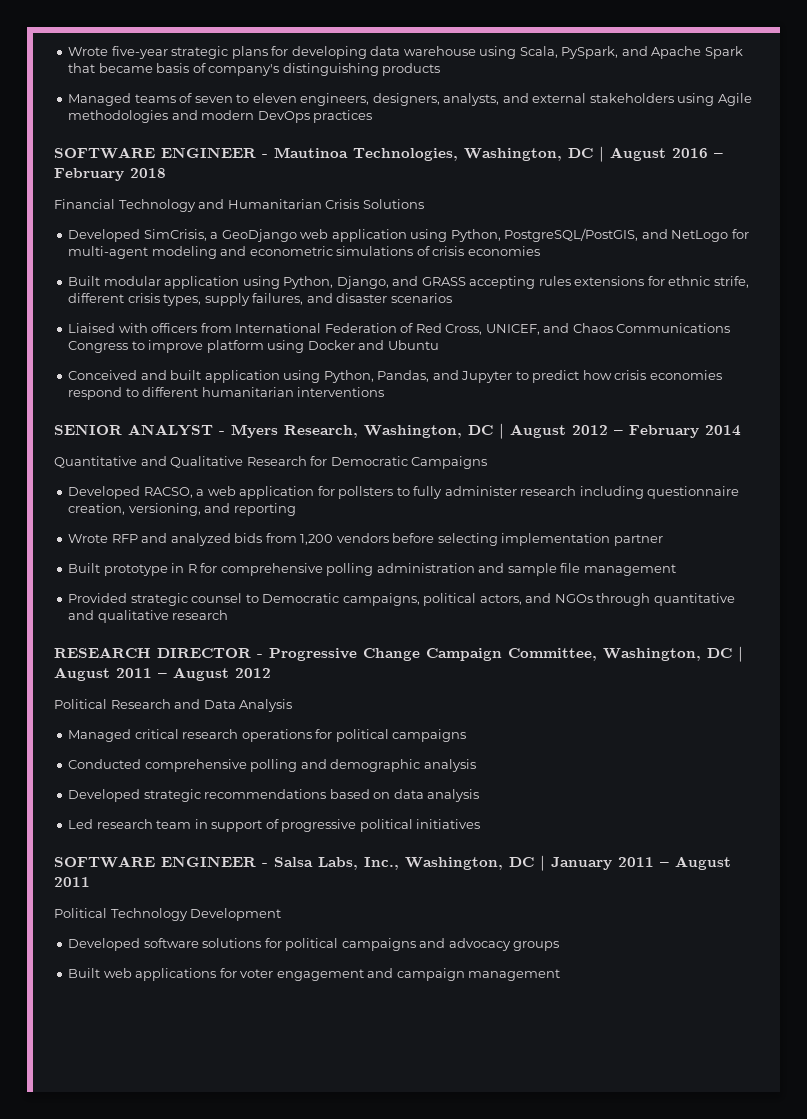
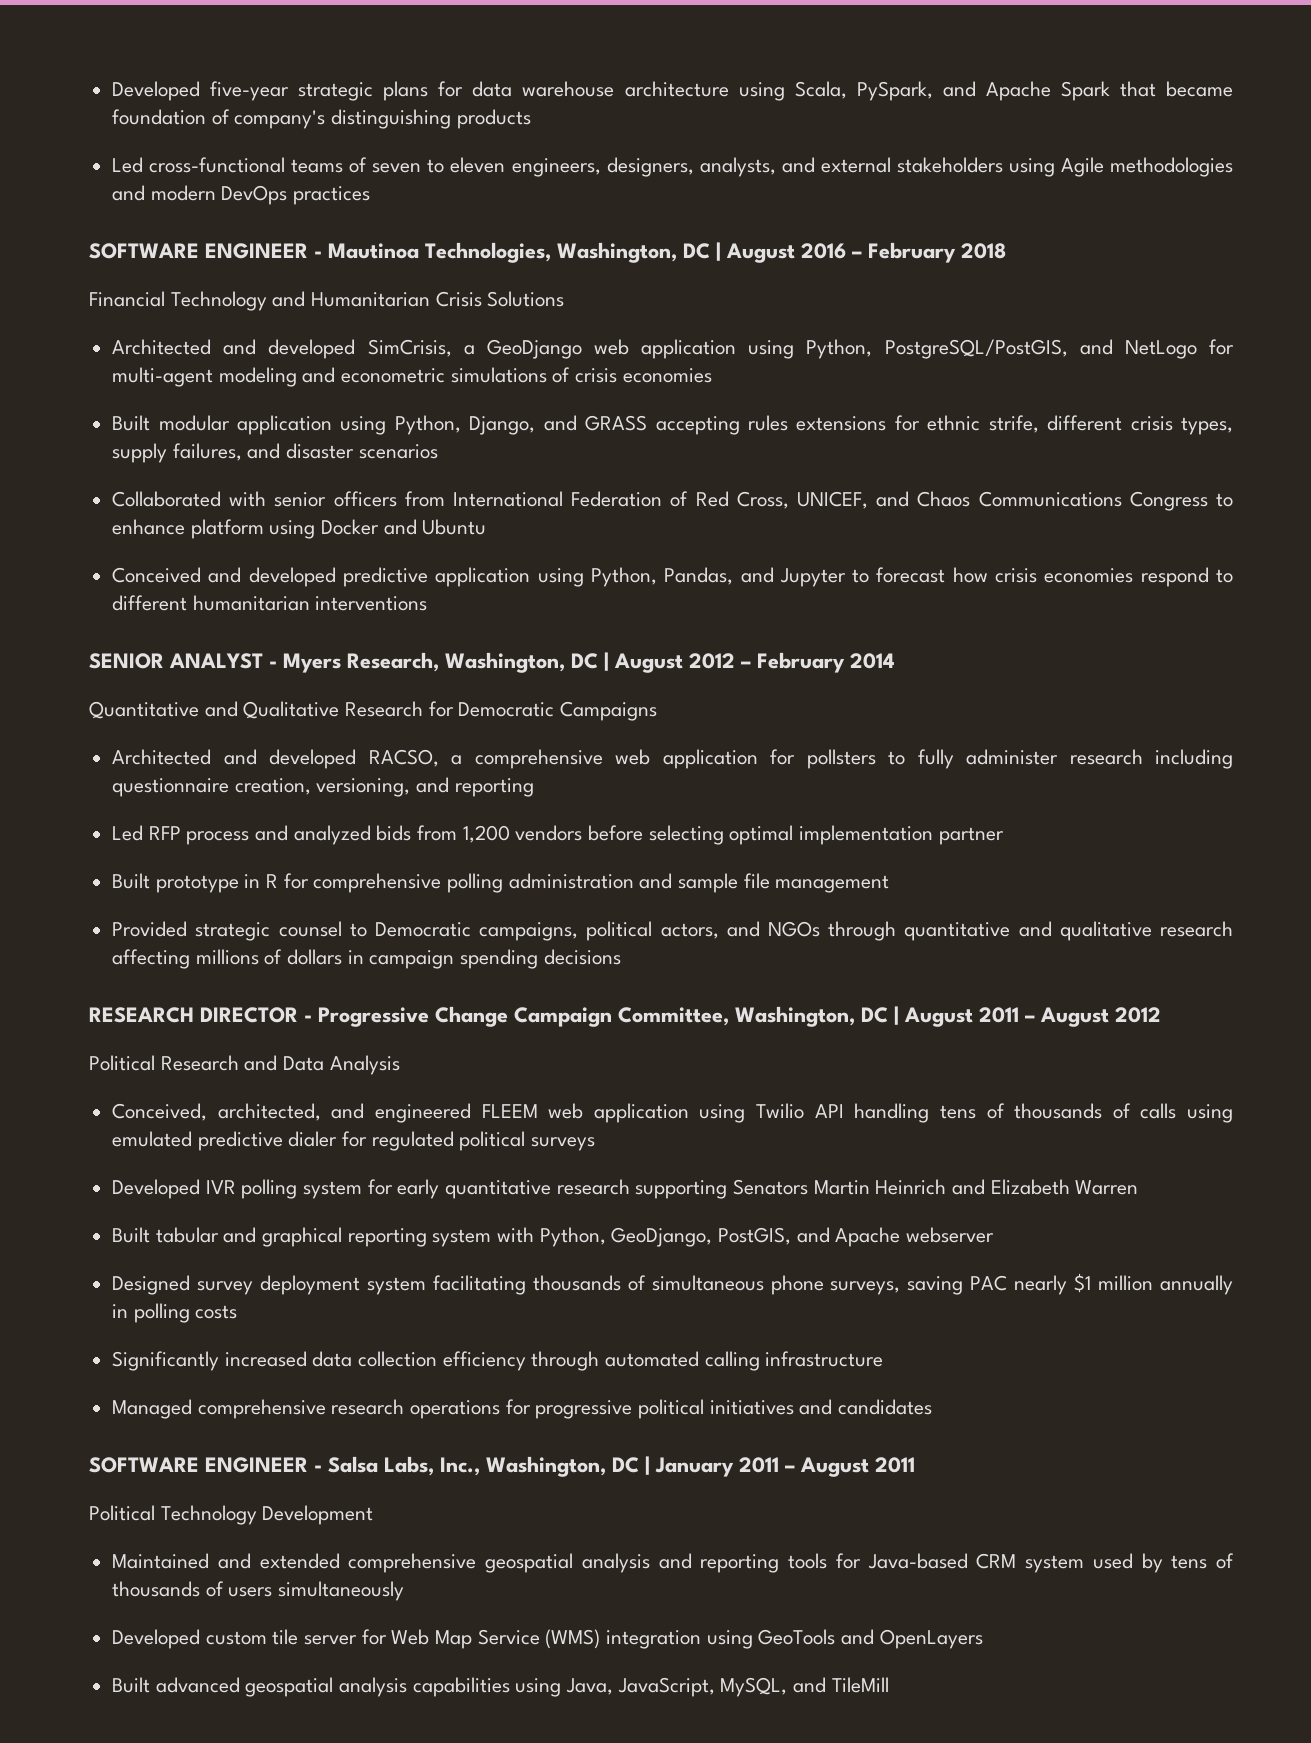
[68,47,109,56] Wrote -> [112,81,201,101] Developed
[291,46,367,59] developing -> (464, 89) none
(476, 51) none -> [624,81,729,97] architecture
[156,63,190,73] basis -> [112,109,207,125] foundation
[68,93,132,106] Managed -> [112,157,286,173] Led cross-functional
[68,229,141,242] Developed -> [112,339,356,359] Architected and developed
[68,323,148,333] Liaised with -> [112,491,327,507] Collaborated with senior
[148,340,204,353] improve -> [112,519,186,535] enhance
[170,370,202,380] built -> [248,567,429,587] developed predictive
[532,370,580,383] predict -> [876,567,946,583] forecast
[68,486,141,499] Developed -> [112,749,357,769] Architected and developed
(205, 492) none -> [474,749,603,769] comprehensive
[68,534,138,543] Wrote RFP -> [112,825,250,845] Led RFP process
(498, 539) none -> [729,825,794,845] optimal
(229, 615) none -> [112,949,621,969] affecting millions of dollars in campaign spending decisions
[68,729,179,742] // Managed critical -> [112,1103,1233,1123] [112,1131,596,1151] [112,1179,1139,1199] [112,1227,995,1247] [112,1273,1233,1295] [112,1303,238,1323] [112,1351,884,1371] [112,1399,326,1419] // Conceived, architected, and engineered FLEEM web application using Twilio API handling tens of thousands of calls using emulated predictive dialer for regulated political surveys // Developed IVR polling system for early quantitative research supporting Senators Martin Heinrich and Elizabeth Warren // Built tabular and graphical reporting system with Python, GeoDjango, PostGIS, and Apache webserver // Designed survey deployment system facilitating thousands of simultaneous phone surveys, saving PAC nearly $1 million annually in polling costs // Significantly increased data collection efficiency through automated calling infrastructure // Managed comprehensive
[335,729,467,742] [68,759,476,772] [68,789,480,802] [68,819,279,832] political campaigns // Conducted comprehensive polling and demographic analysis // Developed strategic recommendations based on data analysis // Led research team in support of -> (531, 1407) none
(481, 824) none -> [799,1399,933,1415] and candidates
[68,938,560,951] [68,968,561,981] Developed software solutions for political campaigns and advocacy groups // Built web applications for voter engagement and campaign management -> [112,1553,1234,1573] [112,1581,405,1601] [112,1629,983,1649] [112,1677,889,1697] Maintained and extended comprehensive geospatial analysis and reporting tools for Java-based CRM system used by tens of thousands of users simultaneously // Developed custom tile server for Web Map Service (WMS) integration using GeoTools and OpenLayers // Built advanced geospatial analysis capabilities using Java, JavaScript, MySQL, and TileMill

